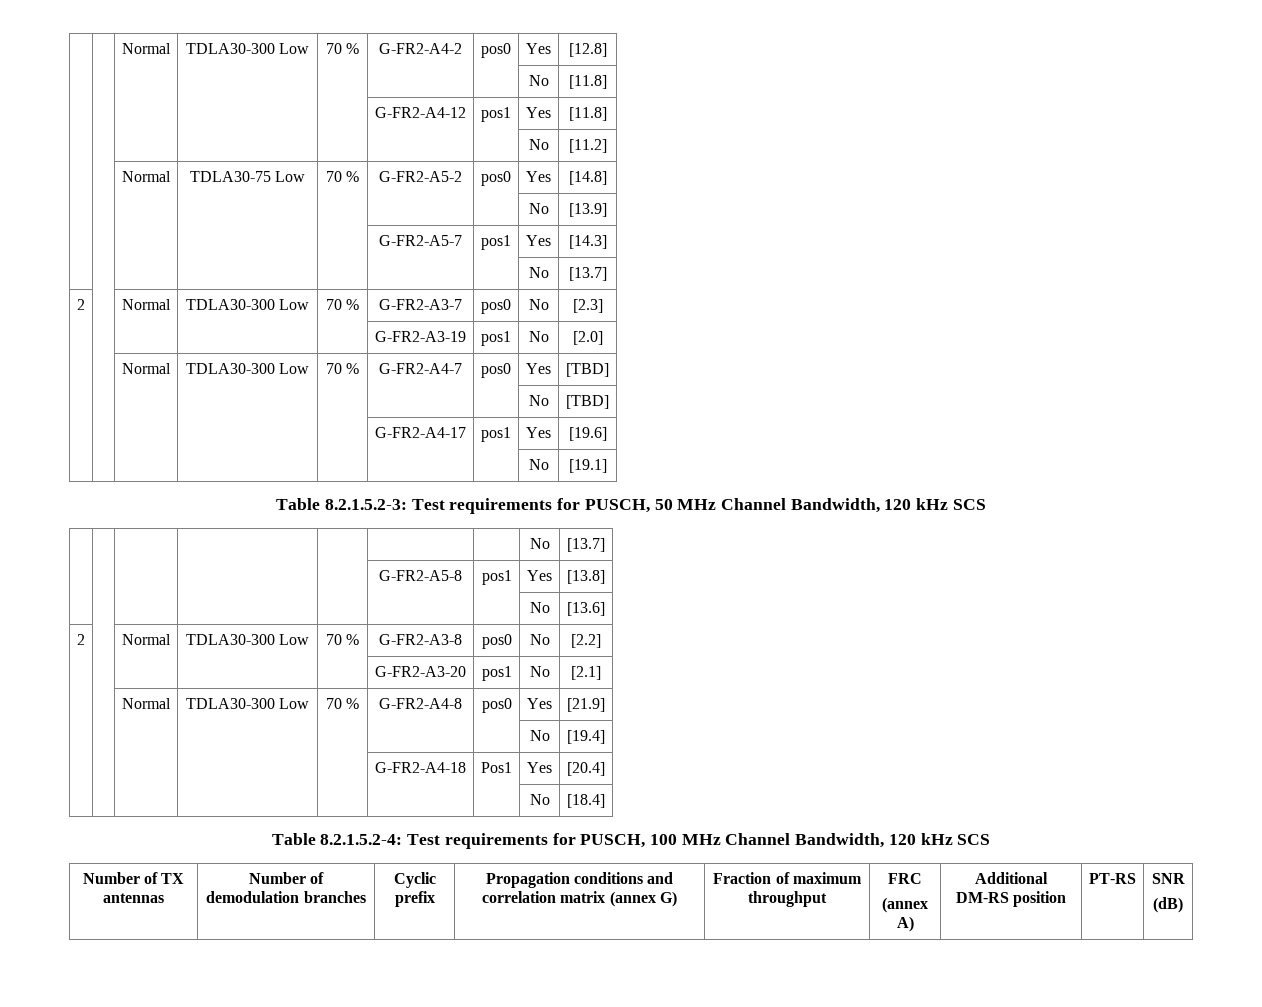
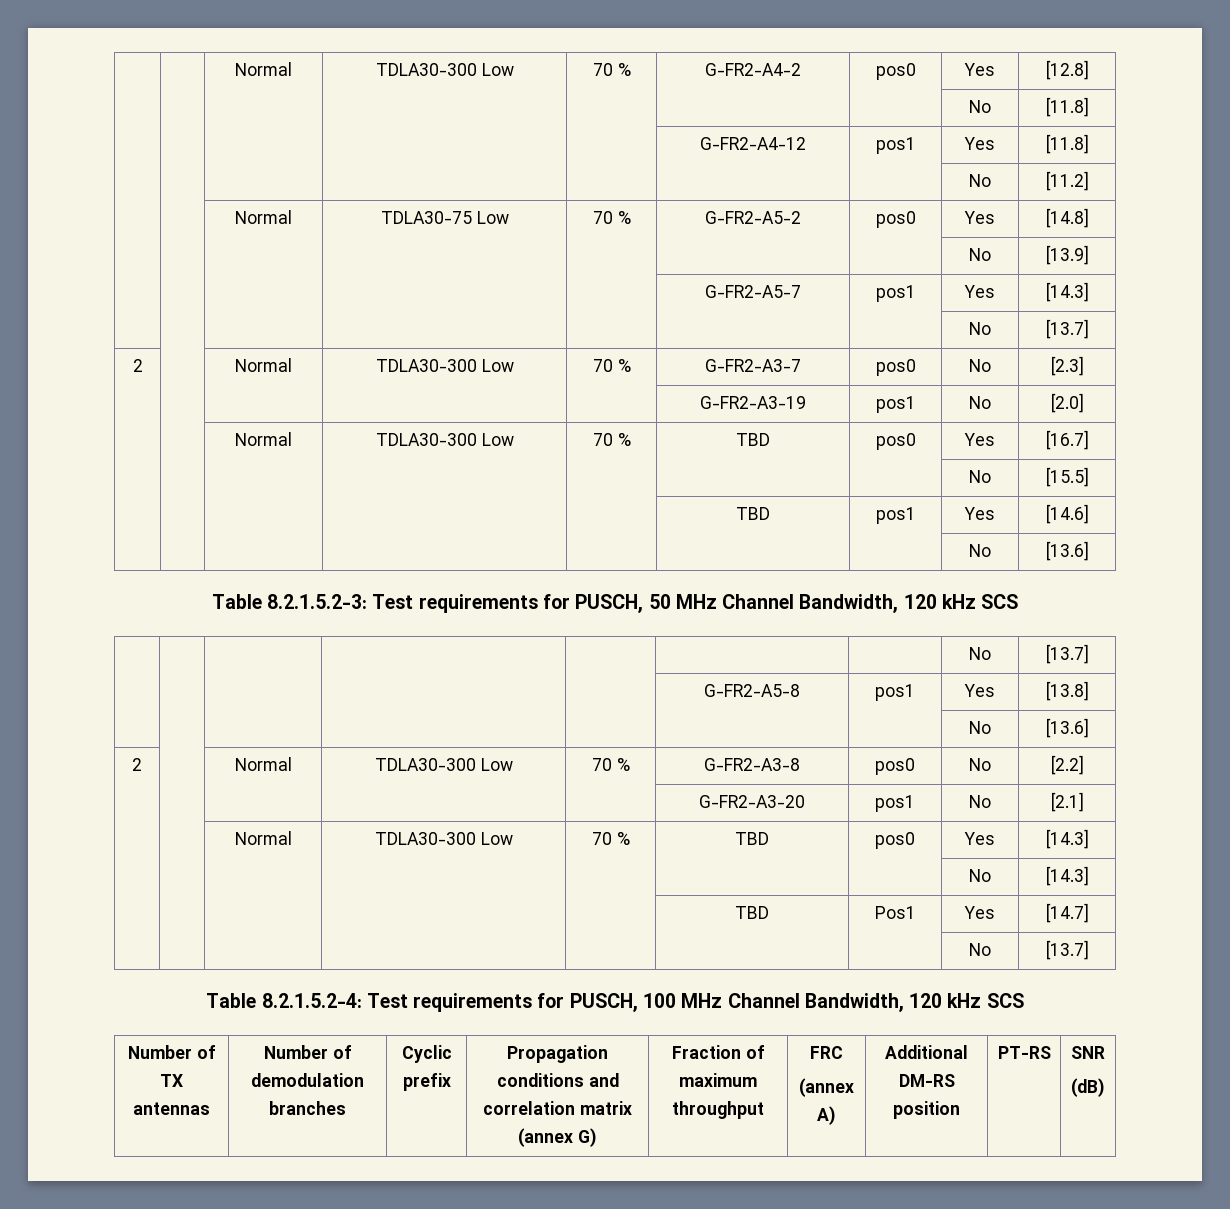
[379,363,462,374] [481,363,511,378] [526,363,551,374] [566,363,609,377] [528,395,549,406] [566,395,609,409] [375,427,466,438] [481,427,511,442] [526,427,551,438] [568,427,607,441] [528,459,549,470] [568,459,607,473] G-FR2-A4-7 | pos0 | Yes | [TBD] // | | | | | | | No | [TBD] // | | | | | G-FR2-A4-17 | pos1 | Yes | [19.6] // | | | | | | | No | [19.1] -> [736,433,770,446] [875,433,916,450] [964,433,995,446] [1045,430,1089,450] [969,470,991,483] [1045,467,1089,487] [736,507,770,520] [875,507,916,524] [964,507,995,520] [1045,504,1089,524] [969,544,991,557] [1045,541,1089,561] TBD | pos0 | Yes | [16.7] // | | | | | | | No | [15.5] // | | | | | TBD | pos1 | Yes | [14.6] // | | | | | | | No | [13.6]
[379,698,462,709] [481,698,512,713] [527,698,552,709] [567,698,605,712] [529,730,550,741] [567,730,605,744] [375,762,466,773] G-FR2-A4-8 | pos0 | Yes | [21.9] // | | | | | | | No | [19.4] // | | | | | G-FR2-A4-18 -> [735,832,769,845] [875,832,915,849] [964,832,995,845] [1045,829,1089,849] [969,869,991,882] [1045,866,1089,886] [735,906,769,919] TBD | pos0 | Yes | [14.3] // | | | | | | | No | [14.3] // | | | | | TBD
[567,762,605,776] [529,794,550,805] [567,794,605,808] [20.4] // | | | | | | | No | [18.4] -> [1045,903,1089,923] [969,943,991,956] [1045,940,1089,960] [14.7] // | | | | | | | No | [13.7]

